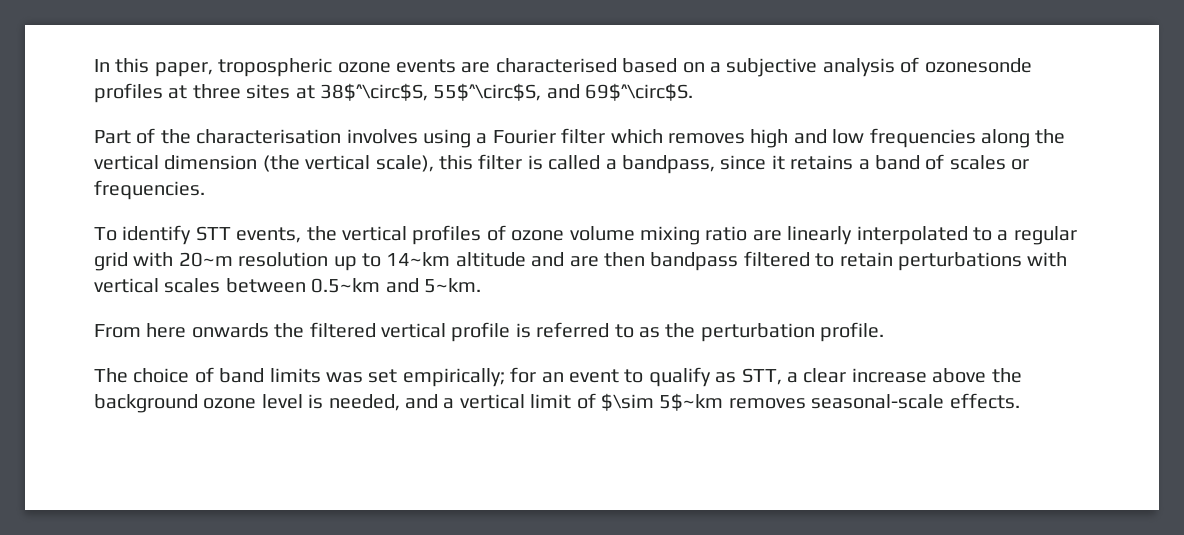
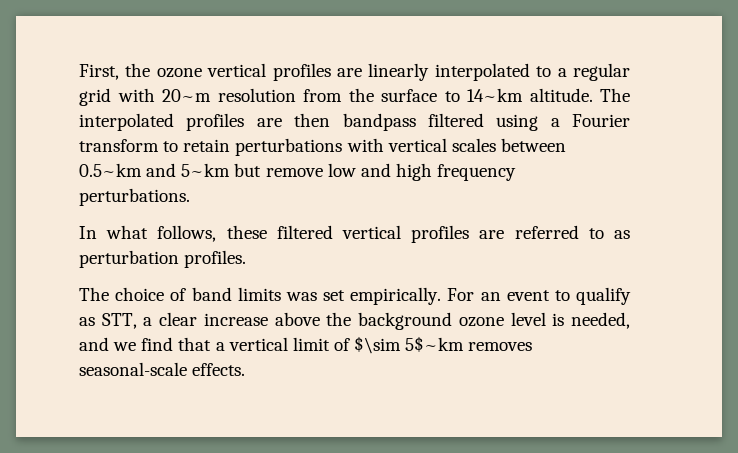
[94,57,1032,77] [94,83,694,103] [94,128,1066,148] [94,154,1030,174] [94,180,205,200] [94,225,748,245] In this paper, tropospheric ozone events are characterised based on a subjective analysis of ozonesonde profiles at three sites at 38$^\circ$S, 55$^\circ$S, and 69$^\circ$S. // Part of the characterisation involves using a Fourier filter which removes high and low frequencies along the vertical dimension (the vertical scale), this filter is called a bandpass, since it retains a band of scales or frequencies. // To identify STT events, the vertical profiles of ozone volume mixing ratio -> [79,63,331,81] First, the ozone vertical profiles
[333,251,810,271] up to 14~km altitude and are then bandpass filtered -> [303,88,630,102] [79,113,630,131] [79,139,159,152] from the surface to 14~km altitude. The interpolated profiles are then bandpass filtered using a Fourier transform
[424,278,481,293] [94,322,885,342] 5~km. // From here onwards the filtered vertical profile is referred to as the perturbation profile. -> [181,163,517,181] [79,188,190,206] [79,225,630,243] [79,250,247,268] 5~km but remove low and high frequency perturbations. // In what follows, these filtered vertical profiles are referred to as perturbation profiles.
[402,367,537,387] empirically; for -> [350,287,475,305] empirically. For
(438, 401) none -> [113,337,212,351] we find that

